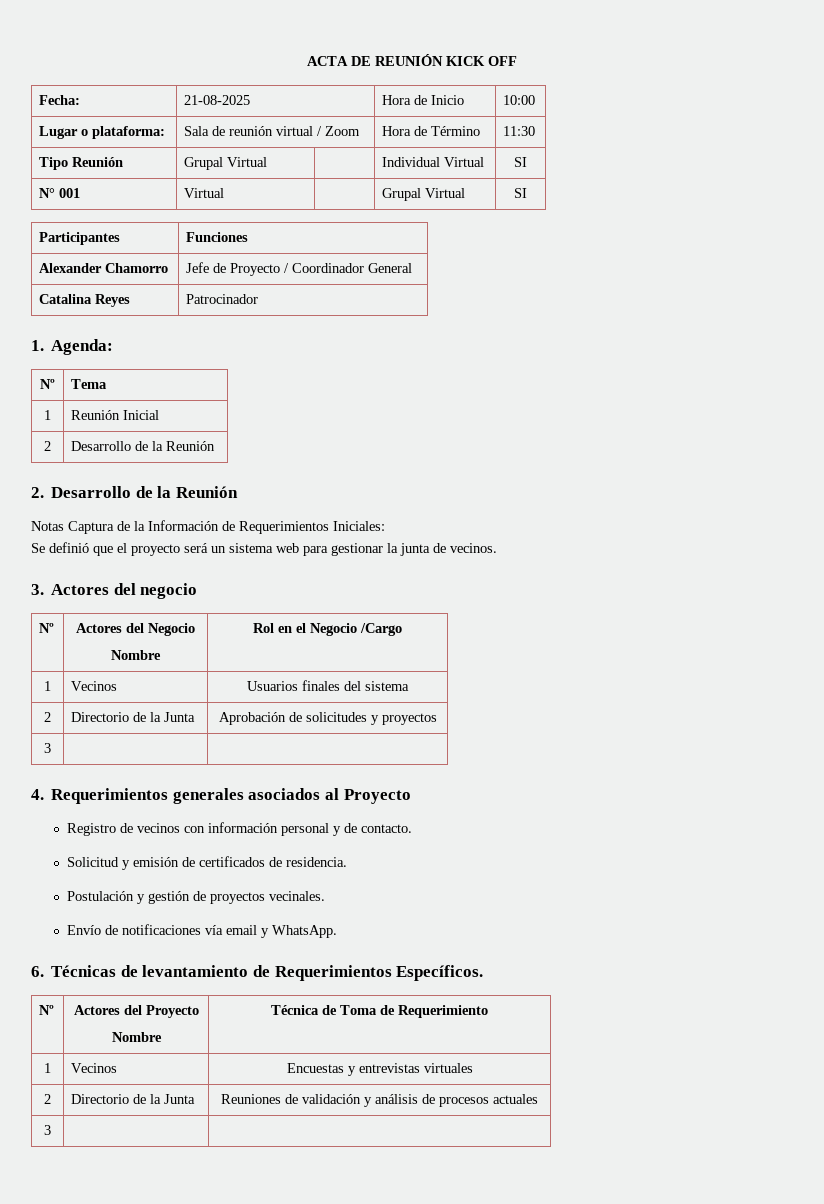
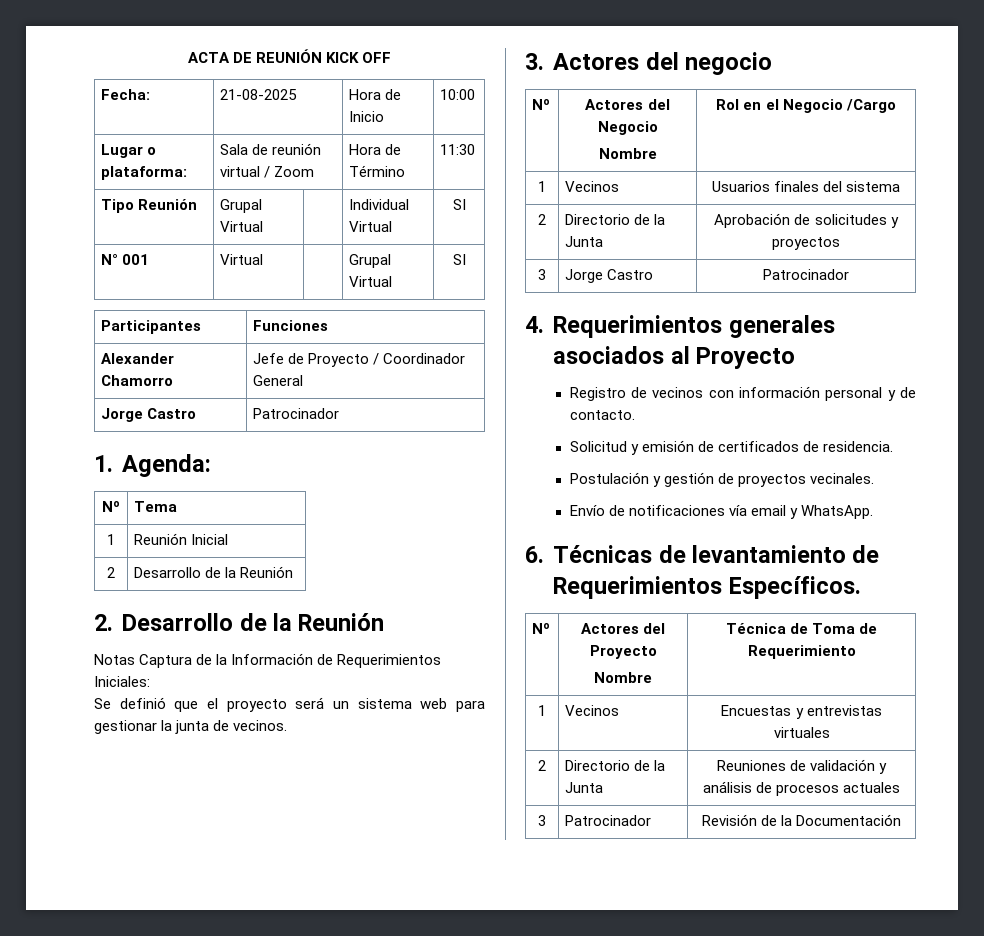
[39,294,131,307] Catalina Reyes -> [101,408,197,422] Jorge Castro
(51, 748) | -> [565,269,654,283] [763,269,849,280] Jorge Castro | Patrocinador
(51, 1130) | -> [565,815,652,826] [701,814,902,826] Patrocinador | Revisión de la Documentación

